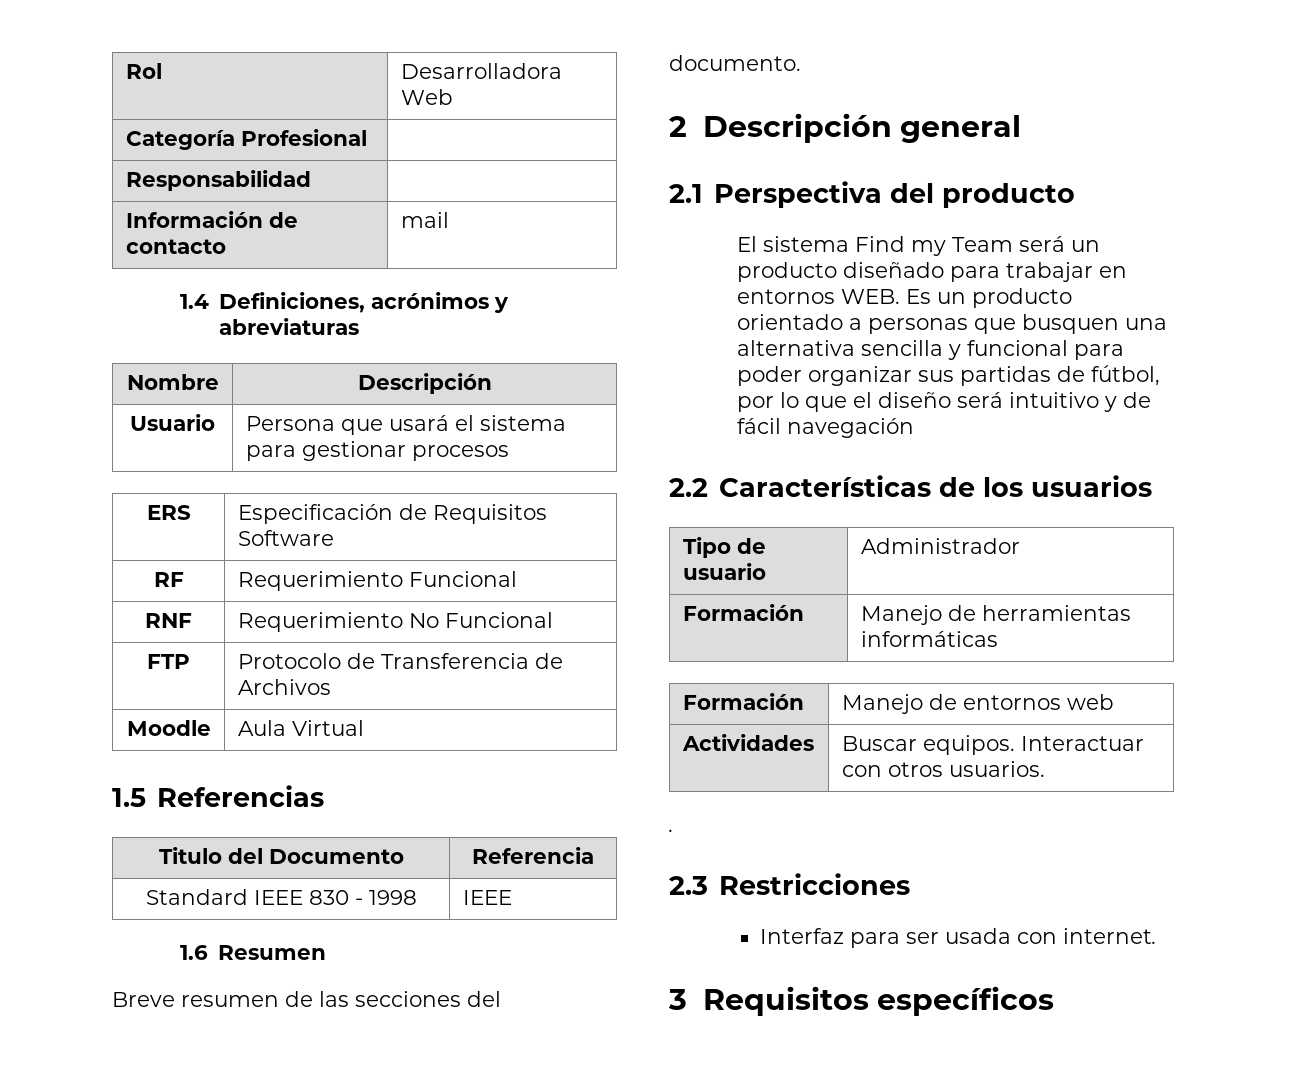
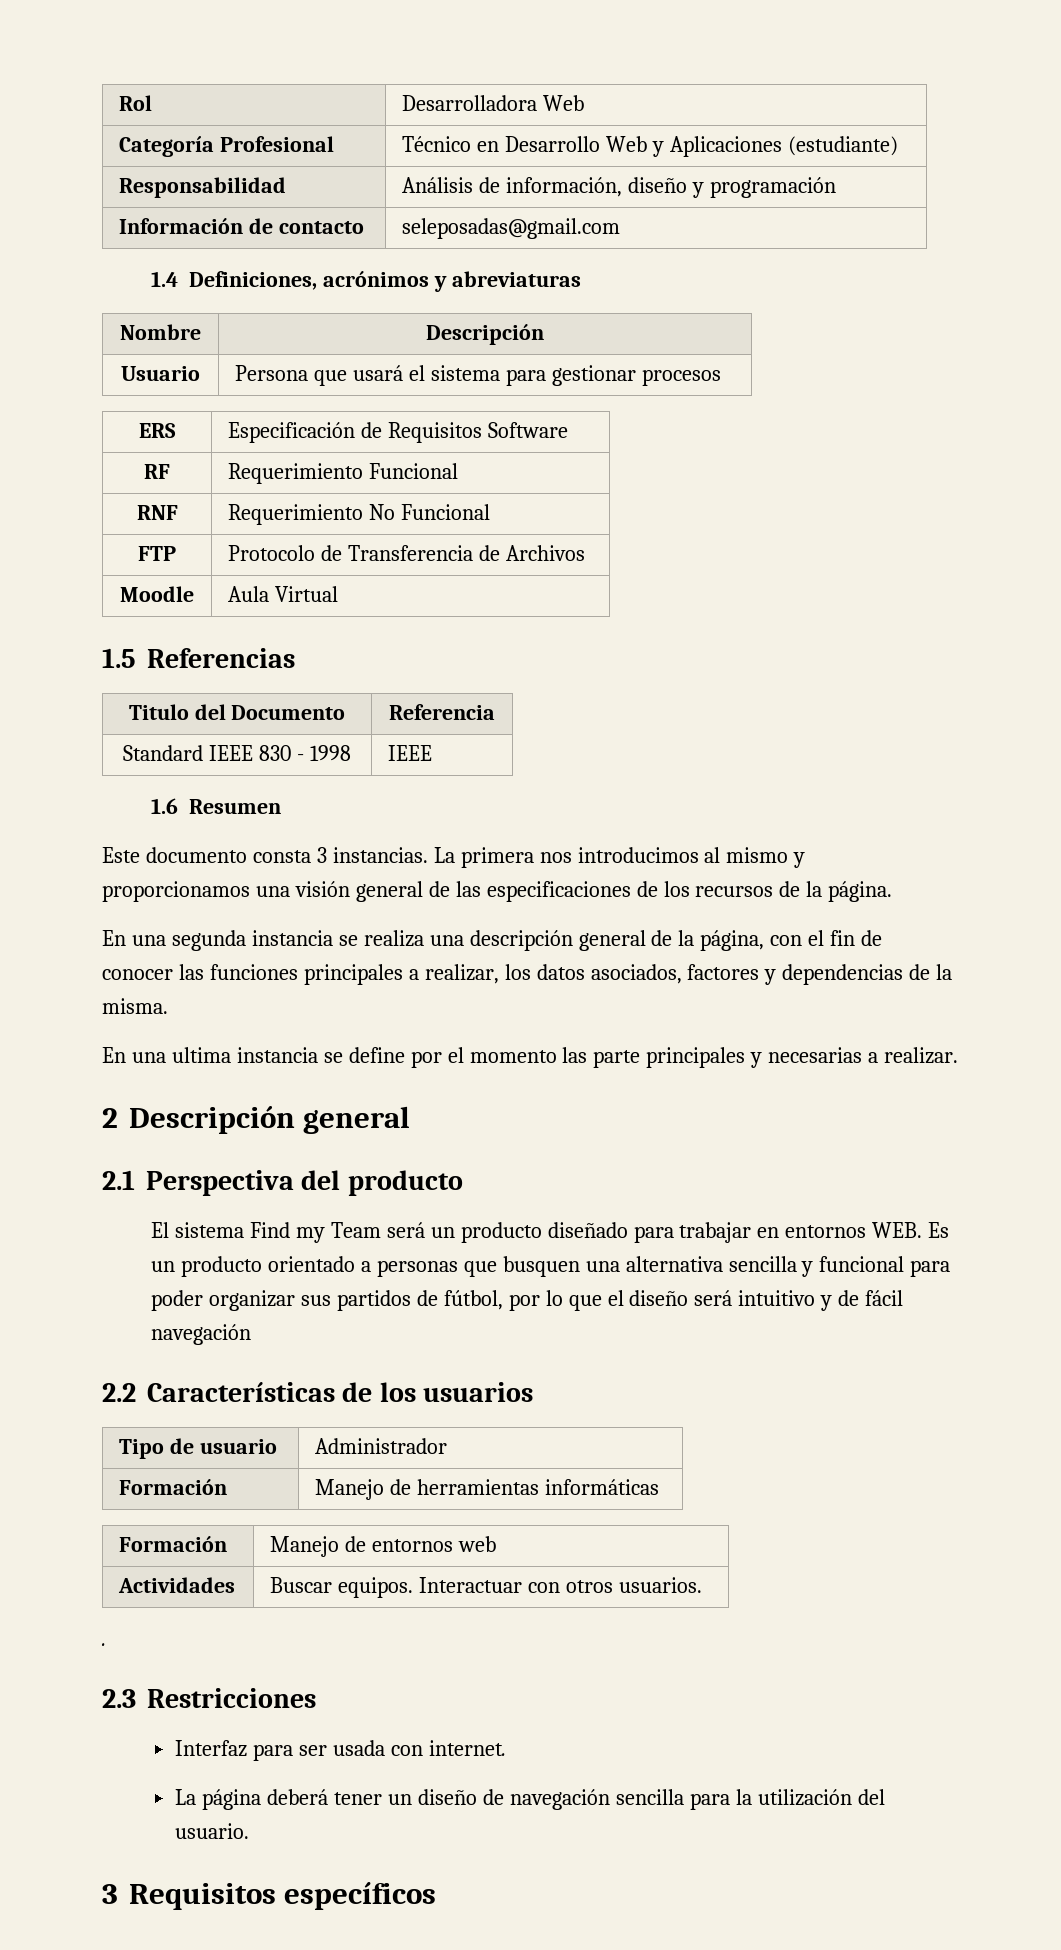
[125,170,311,191] // Responsabilidad | -> [402,136,898,157] [119,177,287,198] [402,177,836,198] Técnico en Desarrollo Web y Aplicaciones (estudiante) // Responsabilidad | Análisis de información, diseño y programación
[400,212,449,228] mail -> [402,218,621,239] seleposadas@gmail.com
[112,991,501,1007] [669,55,801,71] Breve resumen de las secciones del documento. -> [102,847,806,868] [102,881,893,902] [102,930,883,951] [102,964,953,985] [102,998,168,1014] [102,1047,959,1068] Este documento consta 3 instancias. La primera nos introducimos al mismo y proporcionamos una visión general de las especificaciones de los recursos de la página. // En una segunda instancia se realiza una descripción general de la página, con el fin de conocer las funciones principales a realizar, los datos asociados, factores y dependencias de la misma. // En una ultima instancia se define por el momento las parte principales y necesarias a realizar.
[959,366,1051,386] partidas -> [336,1290,411,1311] partidos
(1158, 936) none -> [175,1789,885,1810] [175,1823,250,1839] // La página deberá tener un diseño de navegación sencilla para la utilización del usuario.

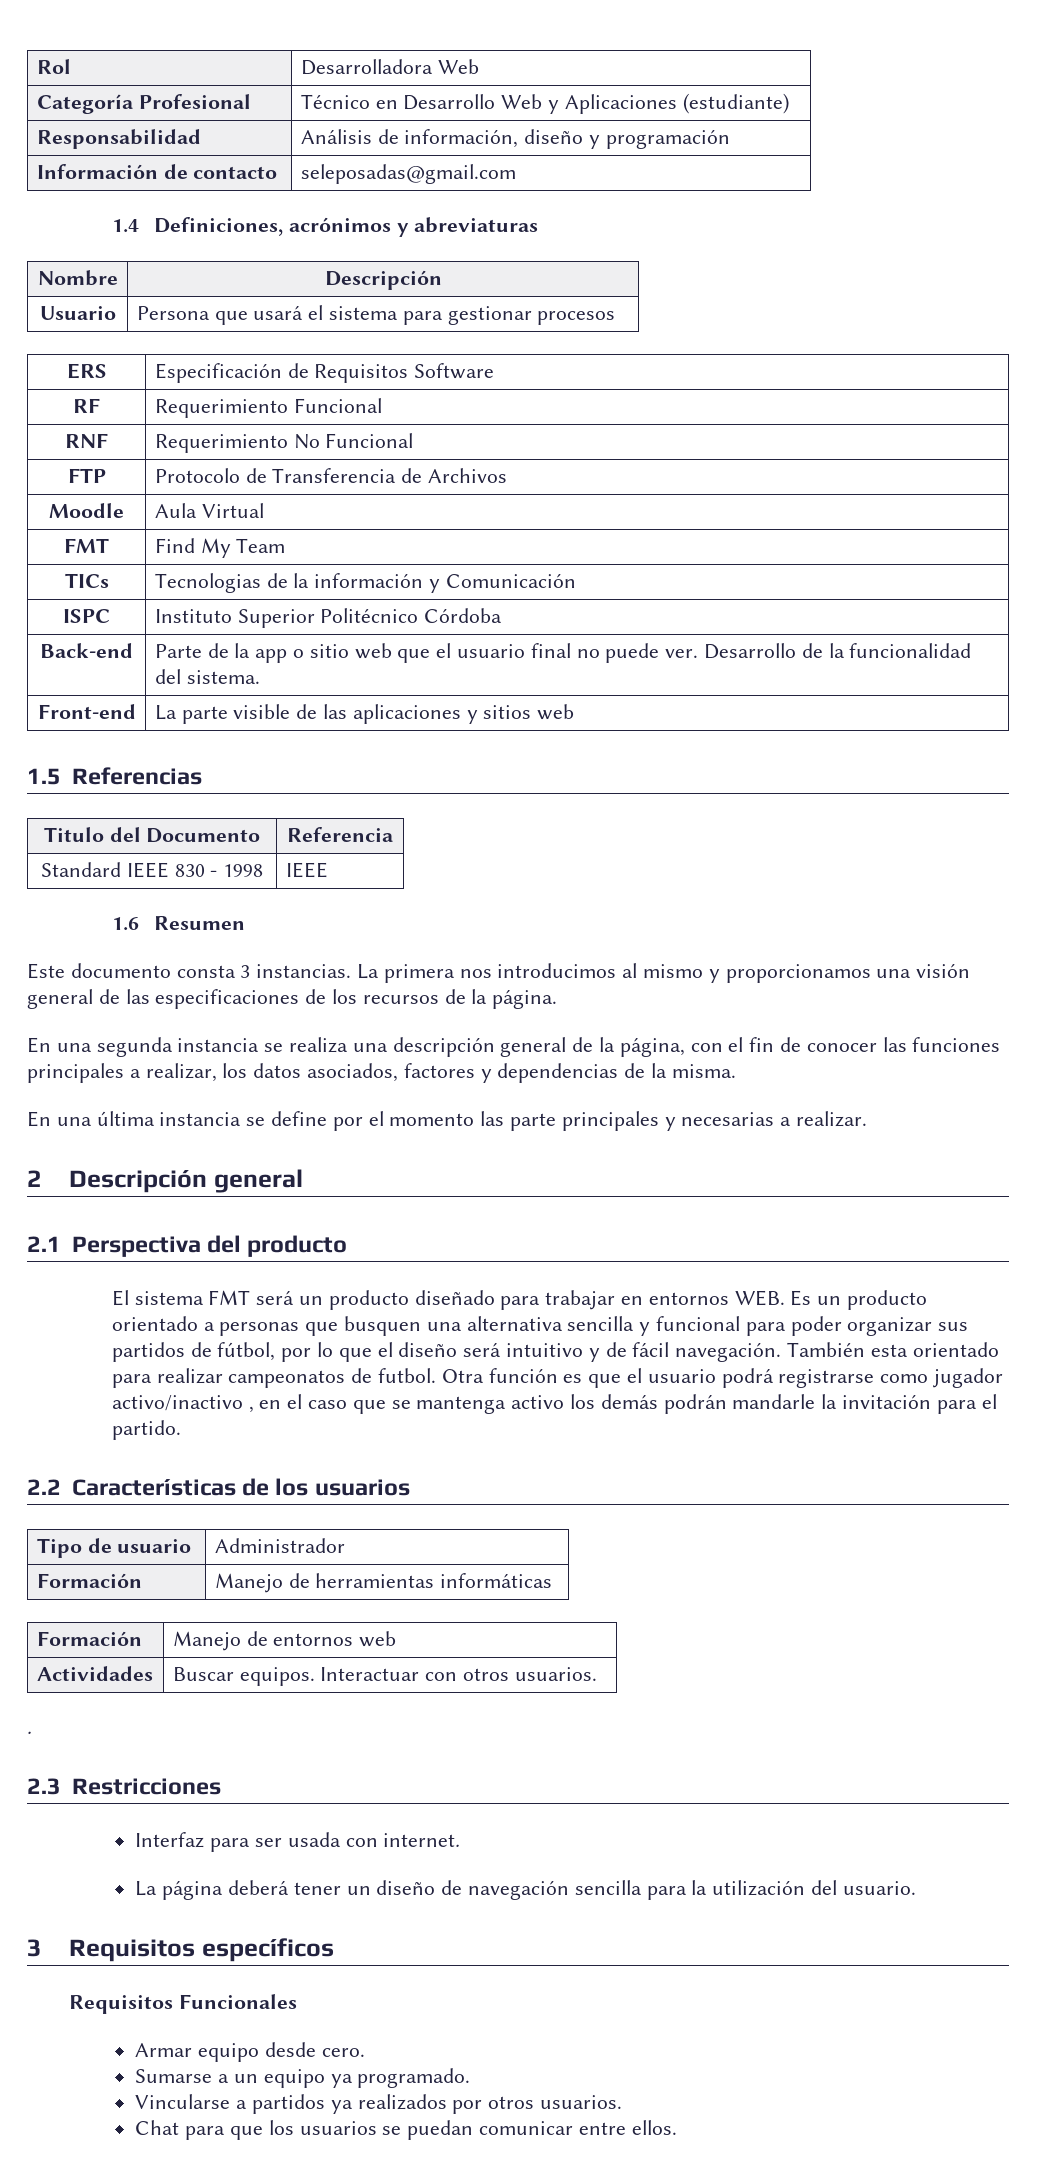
(338, 594) none -> [64,538,109,553] [154,538,286,558] [64,573,109,588] [154,573,576,593] [63,609,110,623] [154,608,503,628] [40,643,133,658] [154,643,972,663] [154,669,260,684] [37,704,136,719] [154,704,575,724] // FMT | Find My Team // TICs | Tecnologias de la información y Comunicación // ISPC | Instituto Superior Politécnico Córdoba // Back-end | Parte de la app o sitio web que el usuario final no puede ver. Desarrollo de la funcionalidad del sistema. // Front-end | La parte visible de las aplicaciones y sitios web
[171,1047,231,1063] ultima -> [96,1111,155,1126] última
[249,1222,381,1243] Find my Team -> [208,1290,251,1305] FMT
[151,1324,252,1345] navegación -> [675,1342,999,1362] [111,1368,1003,1388] [111,1394,997,1414] [111,1420,181,1440] navegación. También esta orientado para realizar campeonatos de futbol. Otra función es que el usuario podrá registrarse como jugador activo/inactivo , en el caso que se mantenga activo los demás podrán mandarle la invitación para el partido.
(437, 1896) none -> [69,1994,298,2014] [135,2042,365,2062] [135,2068,471,2088] [135,2094,622,2114] [135,2120,677,2140] // Requisitos Funcionales // Armar equipo desde cero. // Sumarse a un equipo ya programado. // Vincularse a partidos ya realizados por otros usuarios. // Chat para que los usuarios se puedan comunicar entre ellos.

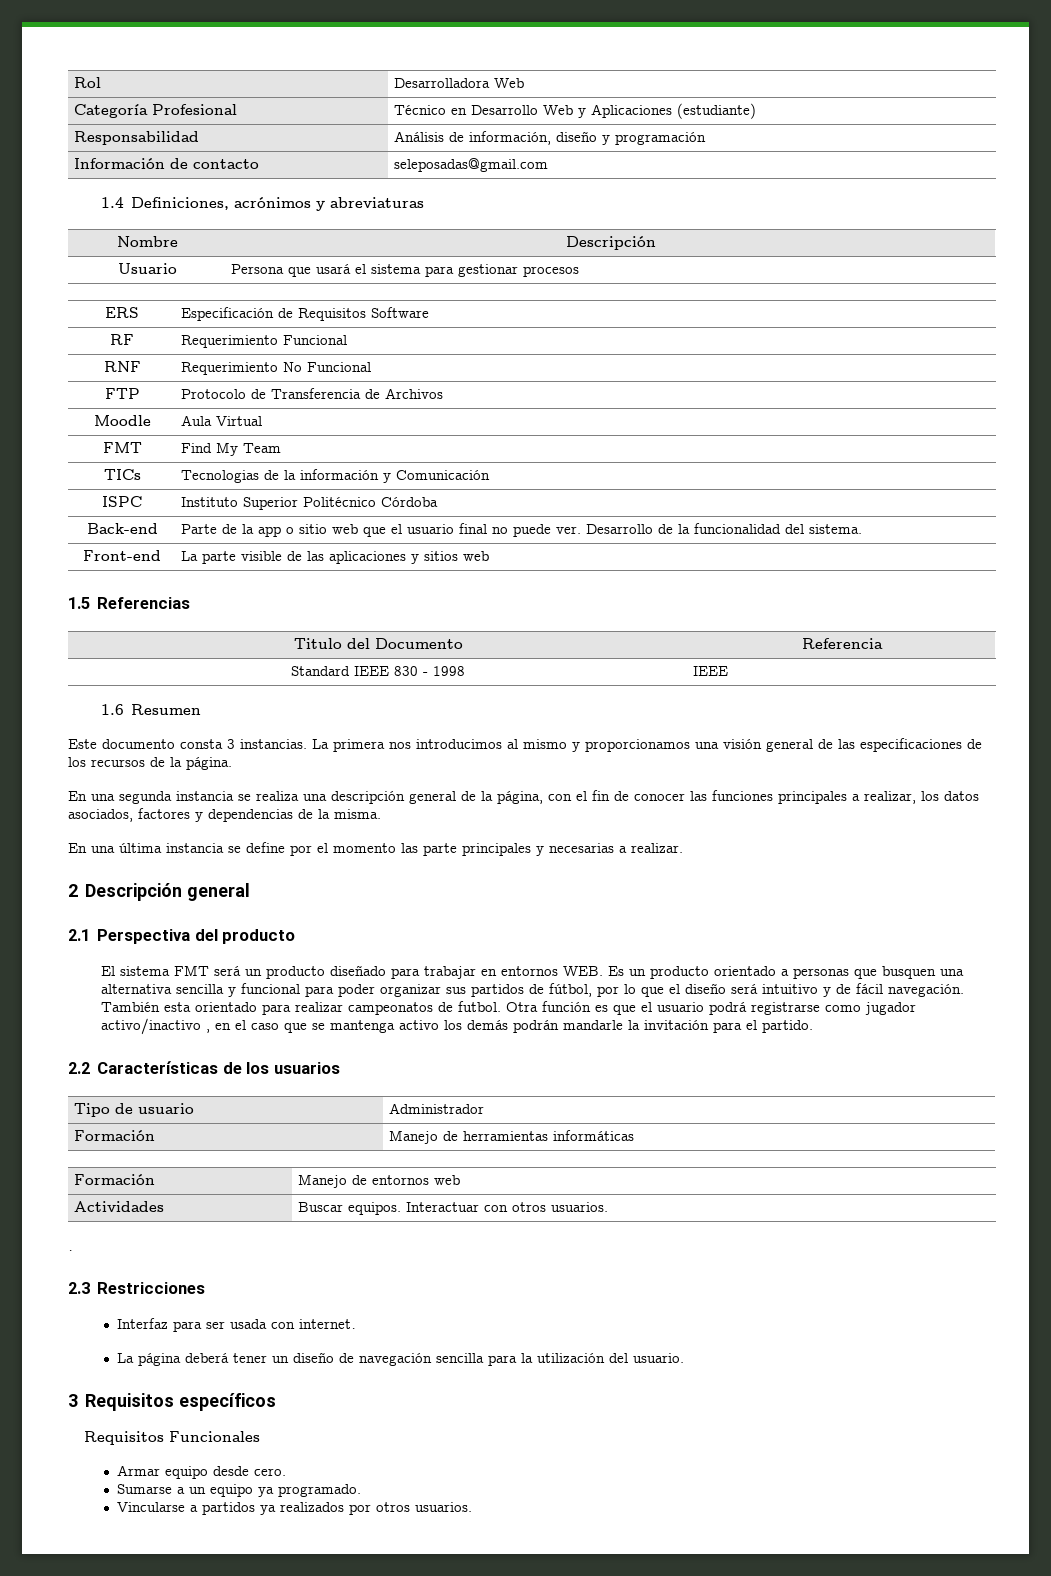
[135,2120,677,2140] // Chat para que los usuarios se puedan comunicar entre ellos. -> (472, 1507) none

